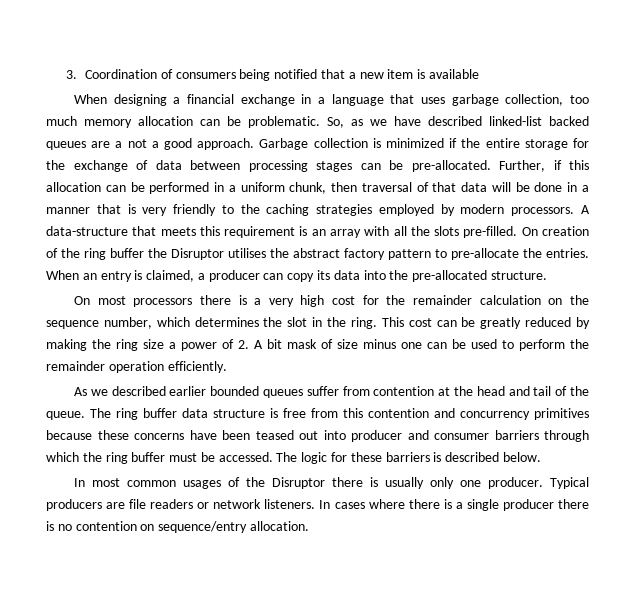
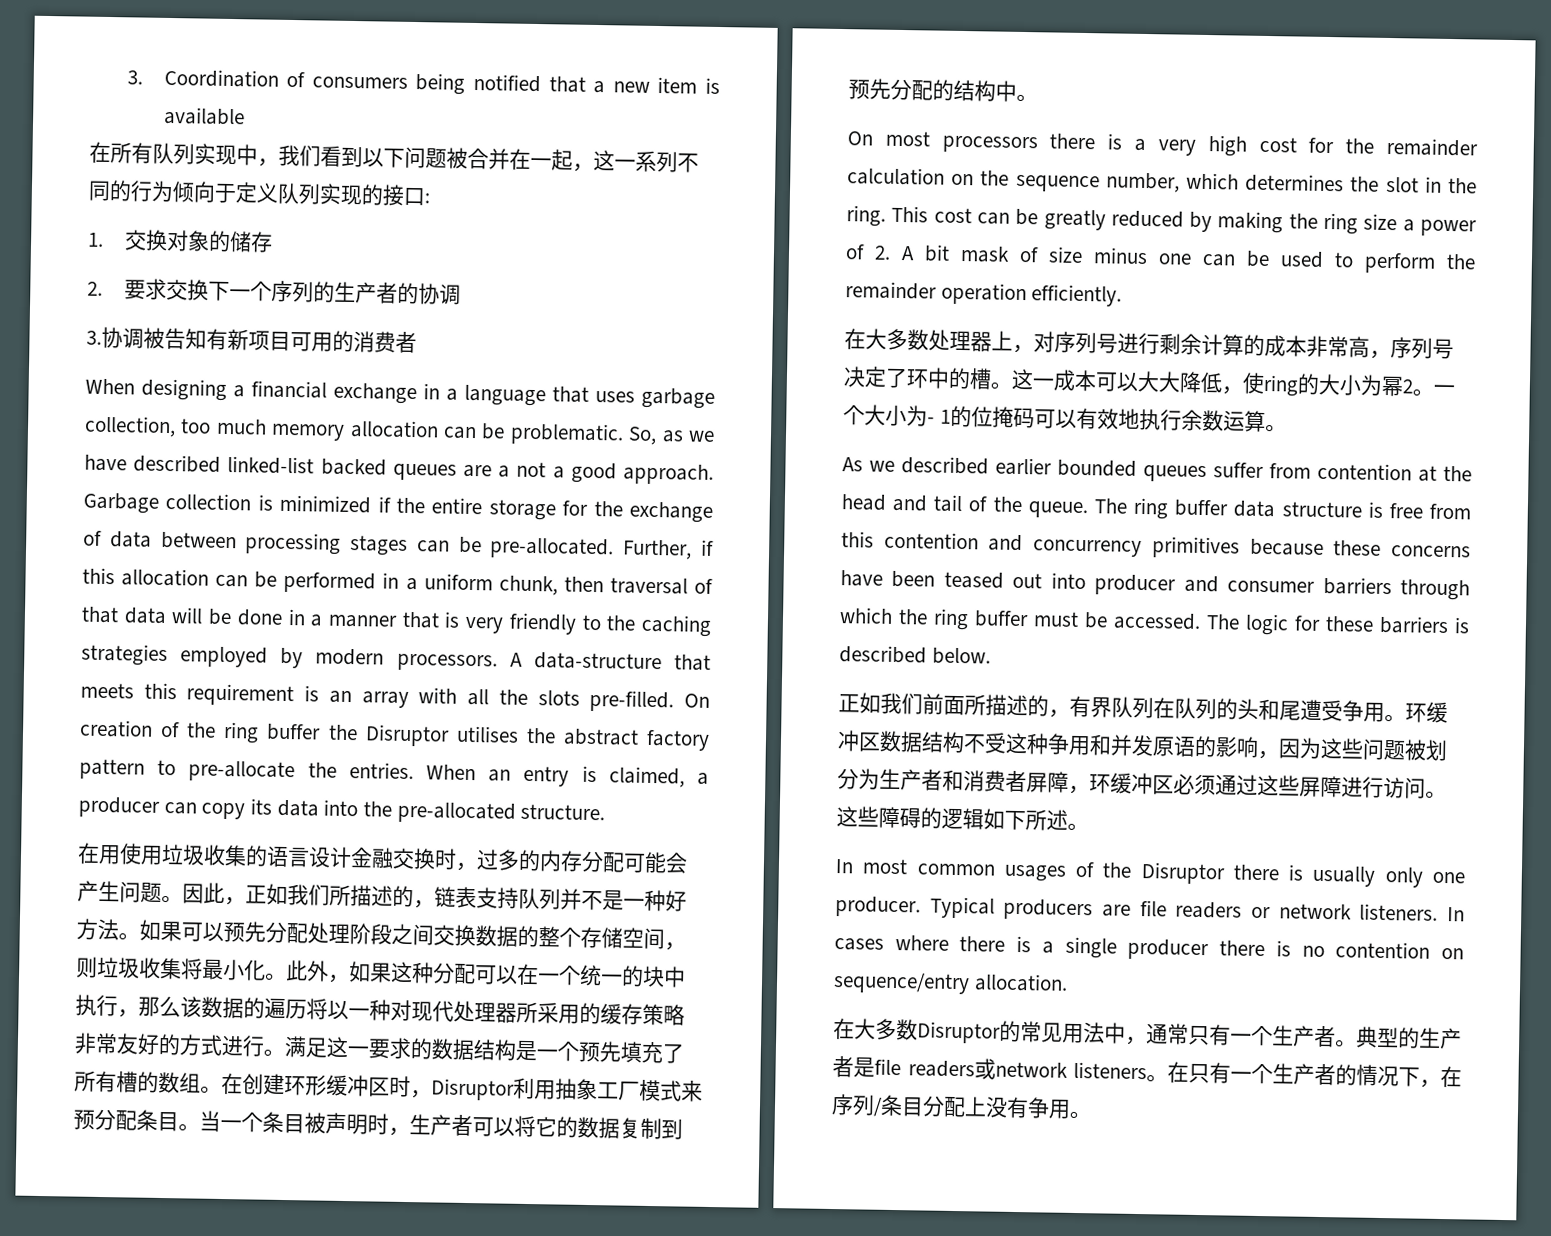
(479, 74) none -> [89,141,699,173] [88,180,430,206] [87,229,273,253] [87,278,461,305] [86,326,417,354] // 在所有队列实现中，我们看到以下问题被合并在一起，这一系列不同的行为倾向于定义队列实现的接口: // 1.交换对象的储存 // 2.要求交换下一个序列的生产者的协调 // 3.协调被告知有新项目可用的消费者
(547, 275) none -> [77,842,688,874] [77,880,687,912] [76,918,686,951] [76,956,686,988] [75,994,685,1026] [74,1032,685,1064] [74,1070,703,1102] [73,1108,683,1140] [848,78,1038,103] // 在用使用垃圾收集的语言设计金融交换时，过多的内存分配可能会产生问题。因此，正如我们所描述的，链表支持队列并不是一种好方法。如果可以预先分配处理阶段之间交换数据的整个存储空间，则垃圾收集将最小化。此外，如果这种分配可以在一个统一的块中执行，那么该数据的遍历将以一种对现代处理器所采用的缓存策略非常友好的方式进行。满足这一要求的数据结构是一个预先填充了所有槽的数组。在创建环形缓冲区时，Disruptor利用抽象工厂模式来预分配条目。当一个条目被声明时，生产者可以将它的数据复制到预先分配的结构中。
(227, 367) none -> [844,328,1454,360] [843,366,1455,397] [843,404,1287,433] // 在大多数处理器上，对序列号进行剩余计算的成本非常高，序列号决定了环中的槽。这一成本可以大大降低，使ring的大小为幂2。一个大小为- 1的位掩码可以有效地执行余数运算。
(541, 457) none -> [838,692,1448,724] [837,730,1448,762] [837,768,1447,800] [836,806,1089,832] // 正如我们前面所描述的，有界队列在队列的头和尾遭受争用。环缓冲区数据结构不受这种争用和并发原语的影响，因为这些问题被划分为生产者和消费者屏障，环缓冲区必须通过这些屏障进行访问。这些障碍的逻辑如下所述。
(309, 526) none -> [833,1018,1462,1050] [832,1055,1462,1088] [831,1093,1091,1120] // 在大多数Disruptor的常见用法中，通常只有一个生产者。典型的生产者是file readers或network listeners。在只有一个生产者的情况下，在序列/条目分配上没有争用。

